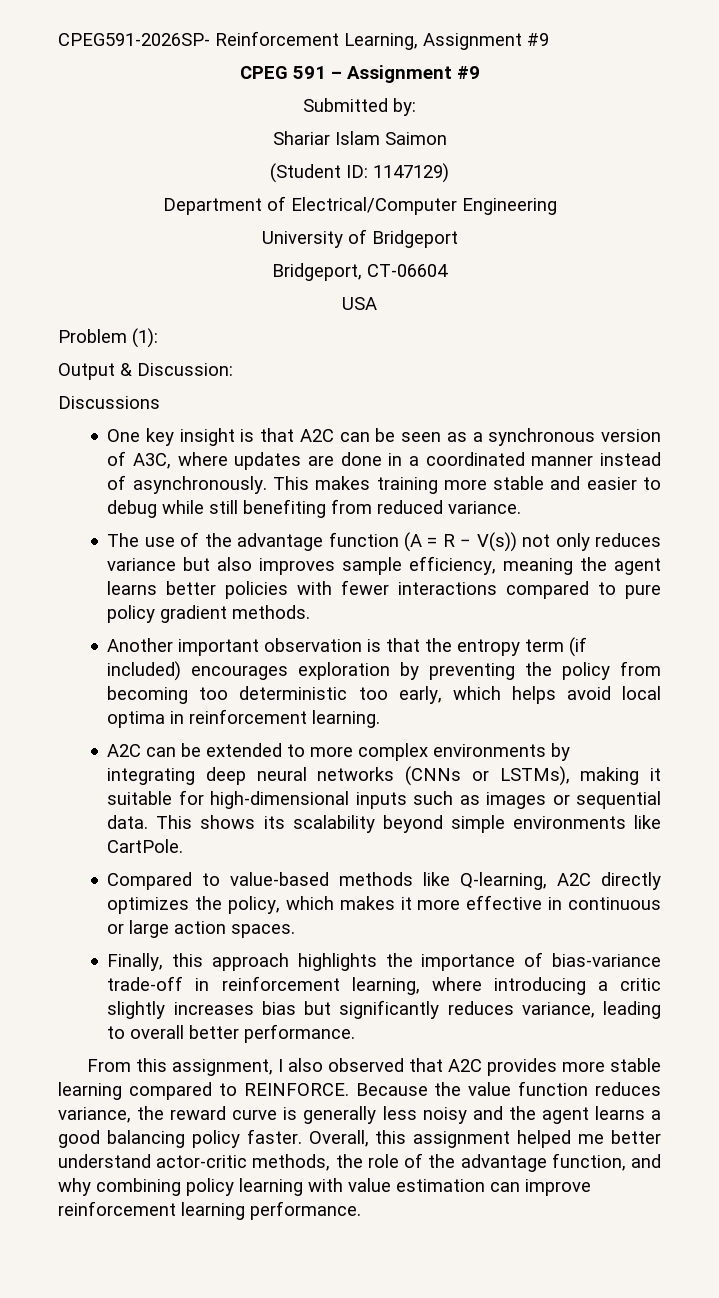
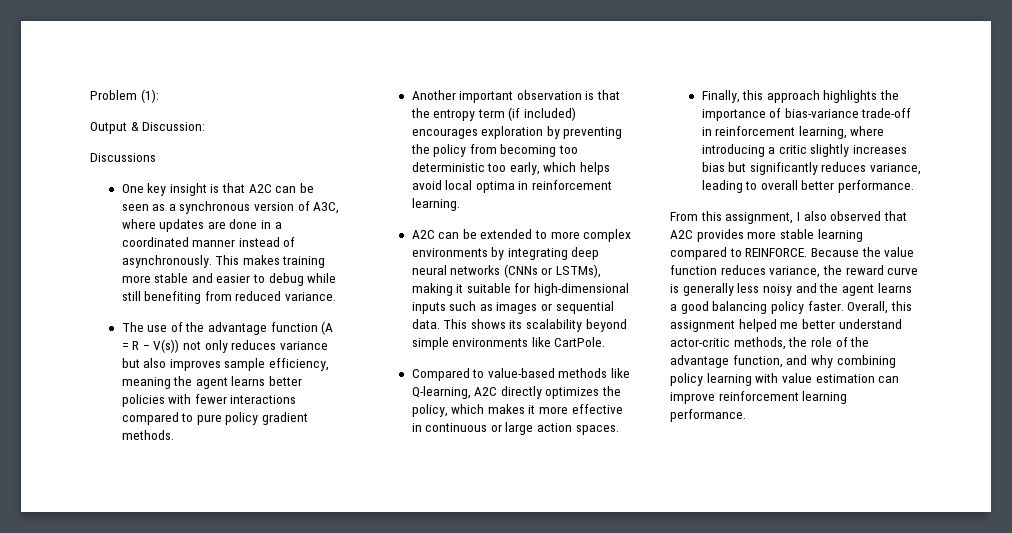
[58,31,549,50] [239,65,480,83] [303,98,416,116] [272,131,447,145] [270,163,449,183] [162,196,557,215] [261,229,458,248] [272,263,448,281] [342,297,377,310] CPEG591-2026SP- Reinforcement Learning, Assignment #9 // CPEG 591 – Assignment #9 // Submitted by: // Shariar Islam Saimon // (Student ID: 1147129) // Department of Electrical/Computer Engineering // University of Bridgeport // Bridgeport, CT-06604 // USA // -> (90, 95) none

